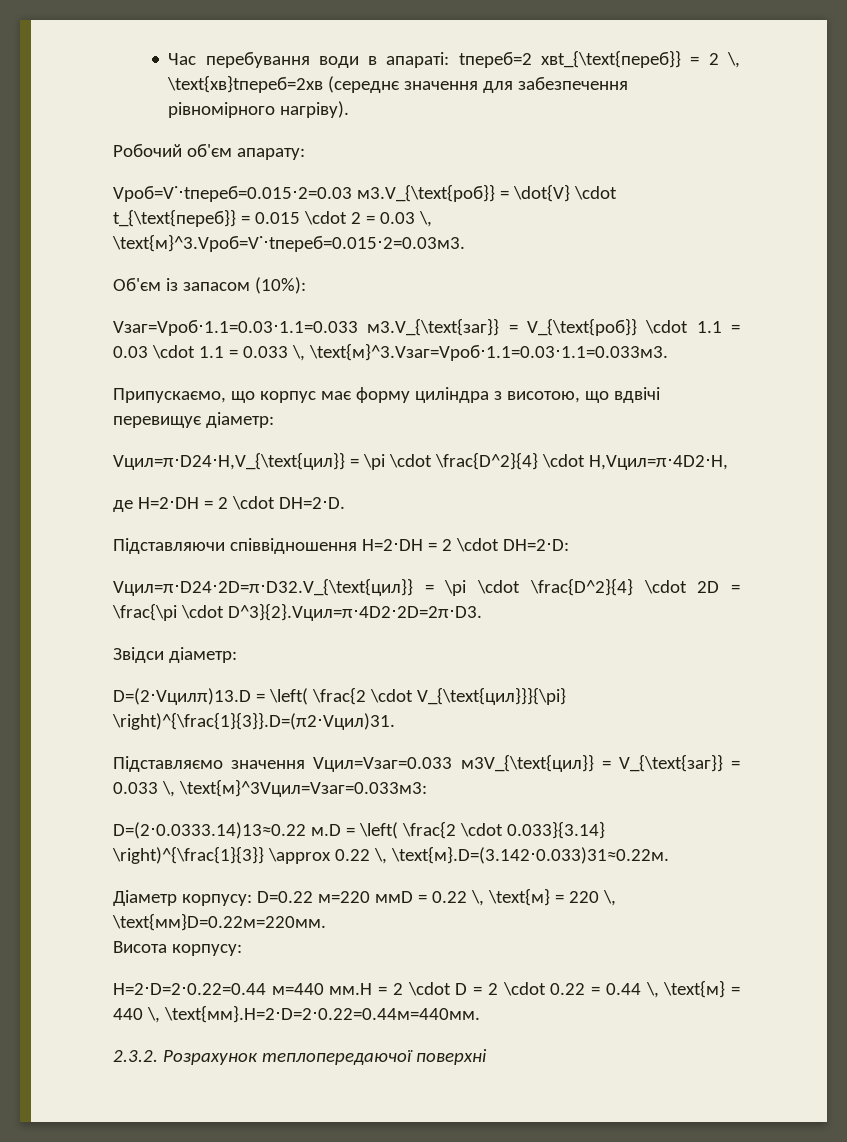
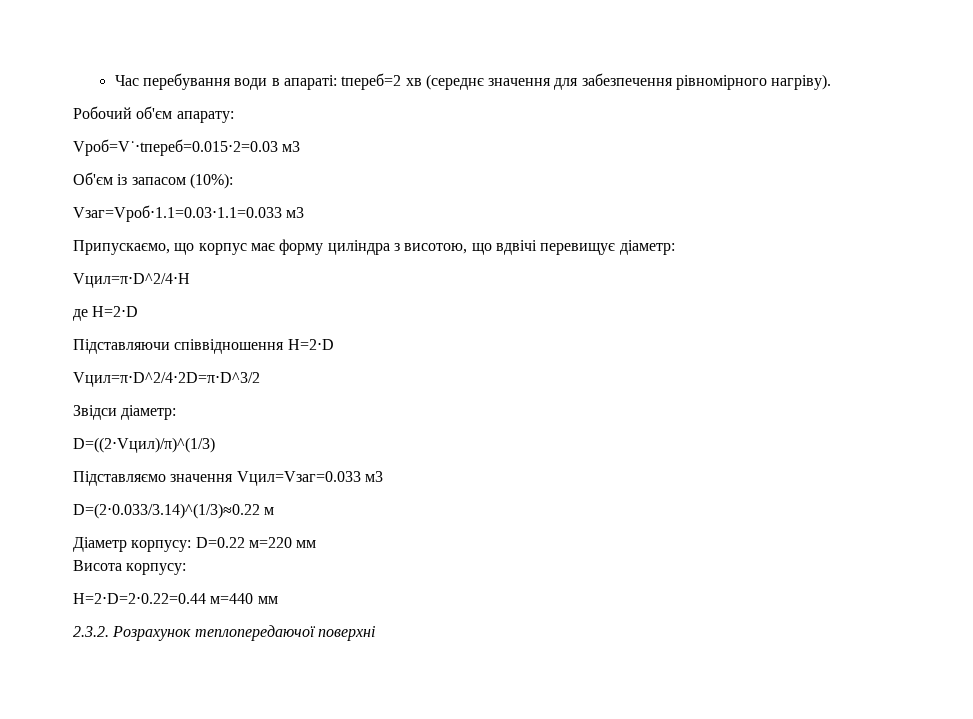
[541,50,741,68] [167,75,324,93] хвt_{\text{переб}} = 2 \, \text{хв}tпереб=2хв -> [405,78,422,86] хв
[356,184,617,202] [113,209,432,227] [112,234,465,252] м3.V_{\text{роб}} = \dot{V} \cdot t_{\text{переб}} = 0.015 \cdot 2 = 0.03 \, \text{м}^3.Vроб=V˙⋅tпереб=0.015⋅2=0.03м3. -> [282,141,301,152] м3
[367,318,741,336] [113,343,668,361] м3.V_{\text{заг}} = V_{\text{роб}} \cdot 1.1 = 0.03 \cdot 1.1 = 0.033 \, \text{м}^3.Vзаг=Vроб⋅1.1=0.03⋅1.1=0.033м3. -> [286,207,305,218] м3
[113,452,728,470] [113,496,345,512] [113,538,569,554] [113,578,740,596] [112,603,482,621] [113,647,237,663] [113,687,566,705] [112,712,395,730] [113,754,740,772] [113,779,427,797] [113,821,605,839] [112,846,669,864] [113,888,616,906] [112,913,326,931] [113,941,242,956] [113,980,741,998] [113,1005,480,1023] Vцил=π⋅D24⋅H,V_{\text{цил}} = \pi \cdot \frac{D^2}{4} \cdot H,Vцил=π⋅4D2⋅H, // де H=2⋅DH = 2 \cdot DH=2⋅D. // Підставляючи співвідношення H=2⋅DH = 2 \cdot DH=2⋅D: // Vцил=π⋅D24⋅2D=π⋅D32.V_{\text{цил}} = \pi \cdot \frac{D^2}{4} \cdot 2D = \frac{\pi \cdot D^3}{2}.Vцил=π⋅4D2⋅2D=2π⋅D3. // Звідси діаметр: // D=(2⋅Vцилπ)13.D = \left( \frac{2 \cdot V_{\text{цил}}}{\pi} \right)^{\frac{1}{3}}.D=(π2⋅Vцил)31. // Підставляємо значення Vцил=Vзаг=0.033 м3V_{\text{цил}} = V_{\text{заг}} = 0.033 \, \text{м}^3Vцил=Vзаг=0.033м3: // D=(2⋅0.0333.14)13≈0.22 м.D = \left( \frac{2 \cdot 0.033}{3.14} \right)^{\frac{1}{3}} \approx 0.22 \, \text{м}.D=(3.142⋅0.033)31≈0.22м. // Діаметр корпусу: D=0.22 м=220 ммD = 0.22 \, \text{м} = 220 \, \text{мм}D=0.22м=220мм. // Висота корпусу: // H=2⋅D=2⋅0.22=0.44 м=440 мм.H = 2 \cdot D = 2 \cdot 0.22 = 0.44 \, \text{м} = 440 \, \text{мм}.H=2⋅D=2⋅0.22=0.44м=440мм. -> [73,273,190,288] [73,306,139,321] [73,339,334,354] [73,372,260,387] [73,405,177,420] [73,437,215,453] [73,471,383,486] [73,503,275,519] [73,537,317,552] [73,560,187,575] [73,593,278,604] Vцил=π⋅D^2/4⋅H // де H=2⋅D // Підставляючи співвідношення H=2⋅D // Vцил=π⋅D^2/4⋅2D=π⋅D^3/2 // Звідси діаметр: // D=((2⋅Vцил)/π)^(1/3) // Підставляємо значення Vцил=Vзаг=0.033 м3 // D=(2⋅0.033/3.14)^(1/3)≈0.22 м // Діаметр корпусу: D=0.22 м=220 мм // Висота корпусу: // H=2⋅D=2⋅0.22=0.44 м=440 мм

